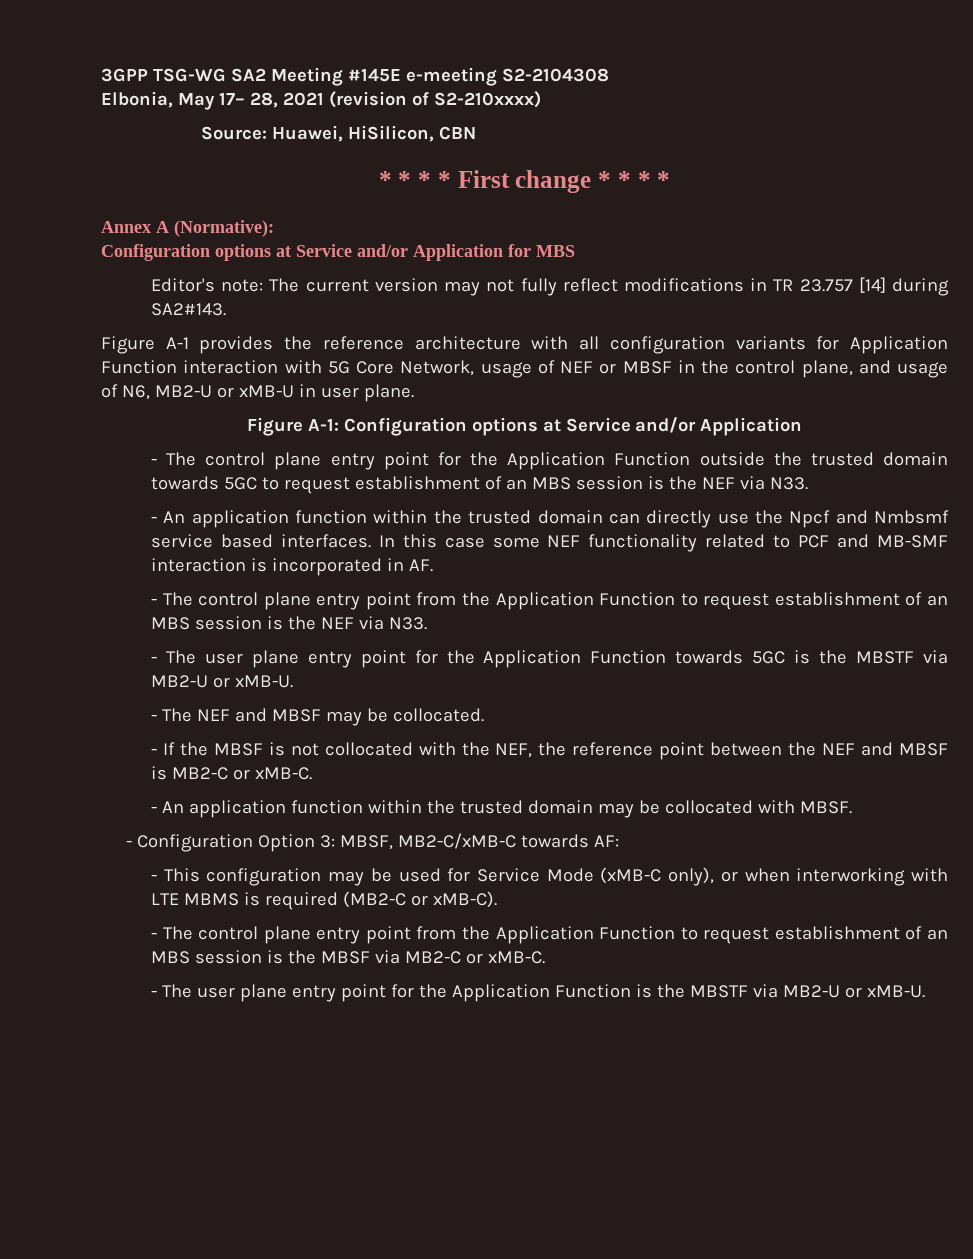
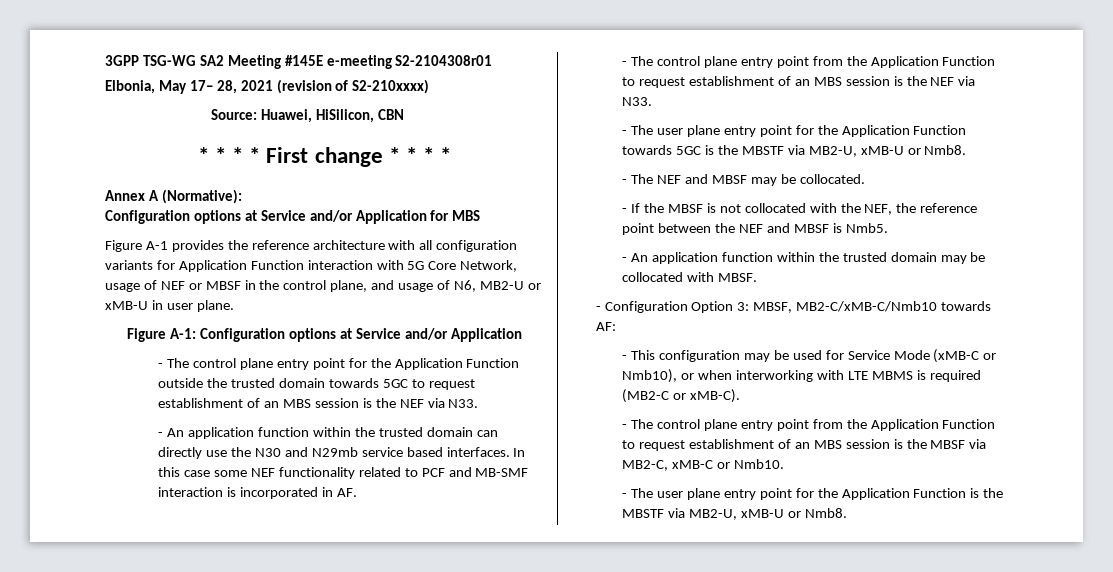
[501,68,609,82] S2-2104308 -> [395,55,493,66] S2-2104308r01
[151,277,949,296] [151,303,227,316] // Editor's note: The current version may not fully reflect modifications in TR 23.757 [14] during SA2#143. -> (481, 215) none
[789,510,949,528] Npcf and Nmbsmf -> [254,447,358,457] N30 and N29mb
[151,675,294,688] MB2-U or xMB-U. -> [808,145,967,157] MB2-U, xMB-U or Nmb8.
[172,767,312,780] MB2-C or xMB-C. -> [845,223,888,233] Nmb5.
[397,833,516,849] MB2-C/xMB-C -> [796,301,938,312] MB2-C/xMB-C/Nmb10
[668,867,715,886] only), -> [983,353,997,360] [622,369,678,383] or Nmb10),
[404,951,545,964] MB2-C or xMB-C. -> [622,459,784,471] MB2-C, xMB-C or Nmb10.
[782,985,925,998] MB2-U or xMB-U. -> [689,508,847,520] MB2-U, xMB-U or Nmb8.

